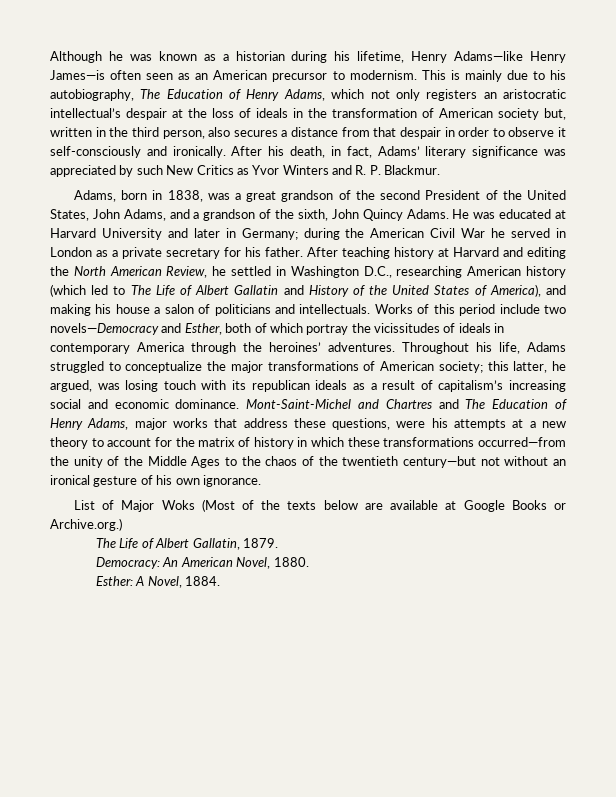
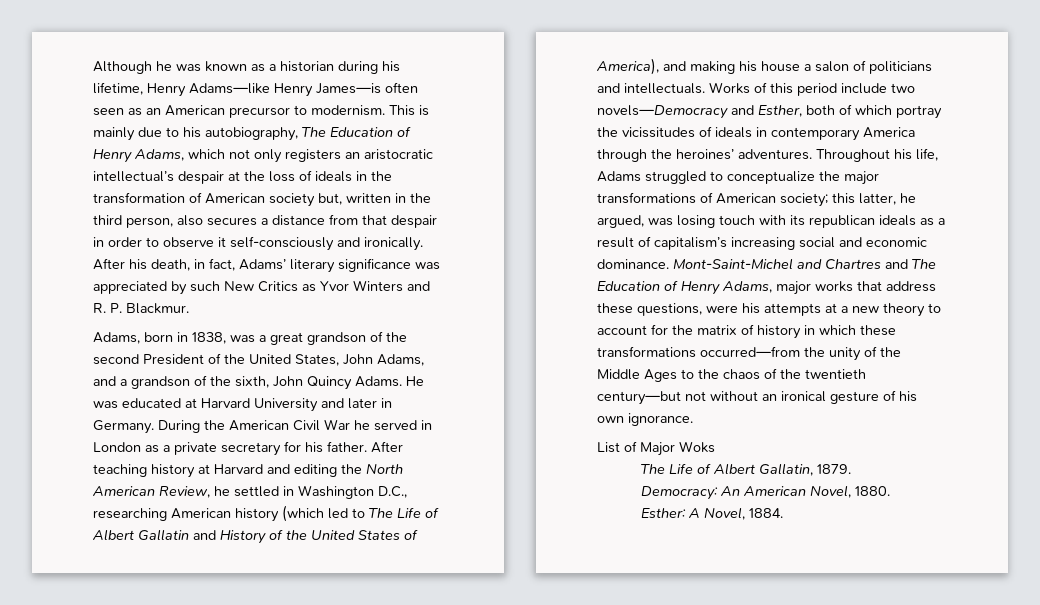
[241,228,340,240] Germany; during -> [93,420,200,434] Germany. During
[201,499,566,512] [50,518,122,531] (Most of the texts below are available at Google Books or Archive.org.) -> (715, 447) none

